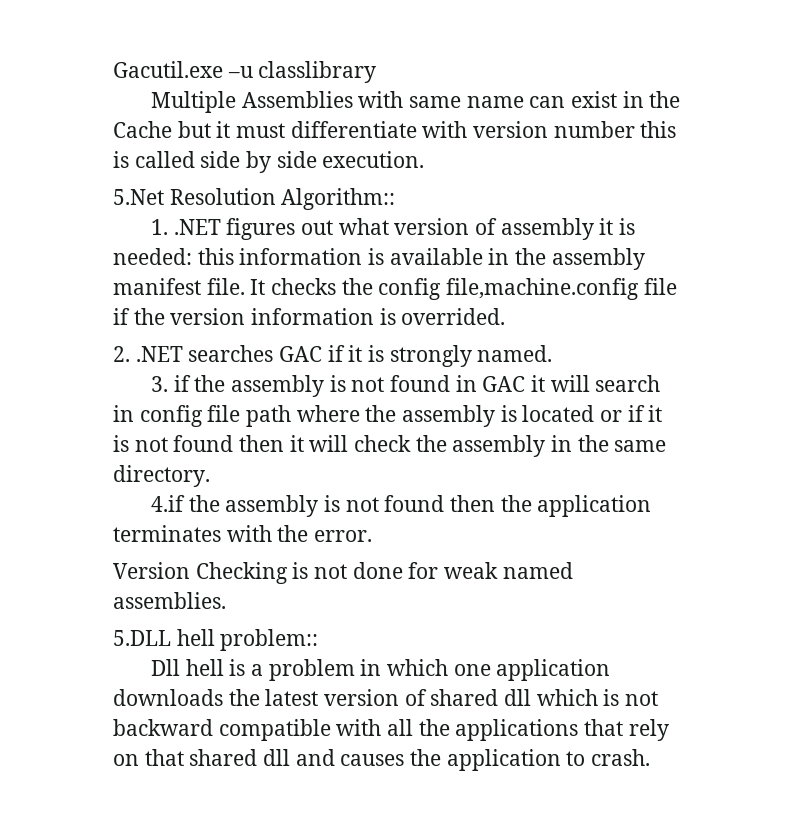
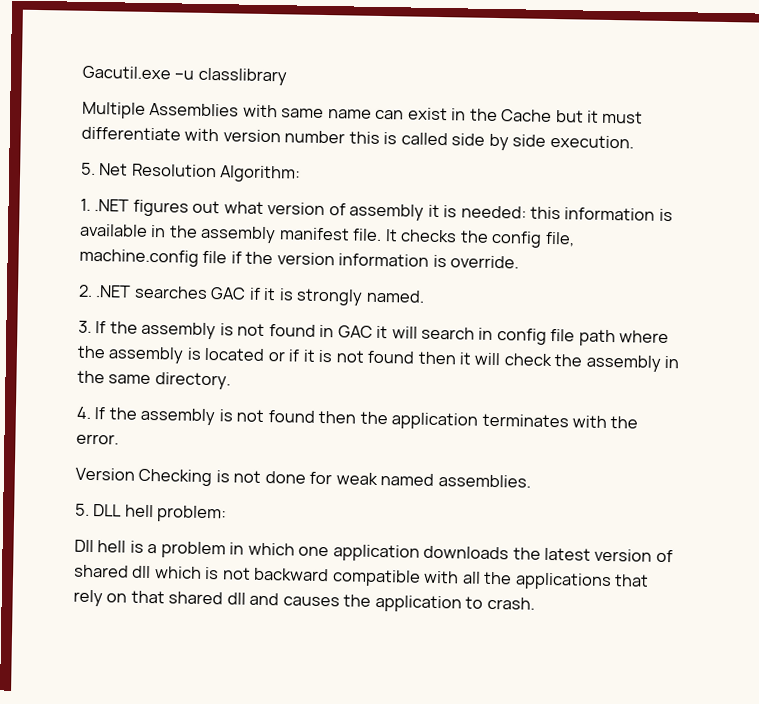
[113,188,396,210] 5.Net Resolution Algorithm:: -> [81,162,302,183] 5. Net Resolution Algorithm:
[446,278,640,300] file,machine.config -> [544,231,575,247] [79,248,199,267] file, machine.config
[401,308,506,325] overrided. -> [450,255,520,269] override.
[173,375,191,392] if -> [95,321,107,334] If
[151,495,186,512] 4.if -> [76,406,106,420] 4. If
[113,629,319,651] 5.DLL hell problem:: -> [75,503,228,523] 5. DLL hell problem:

